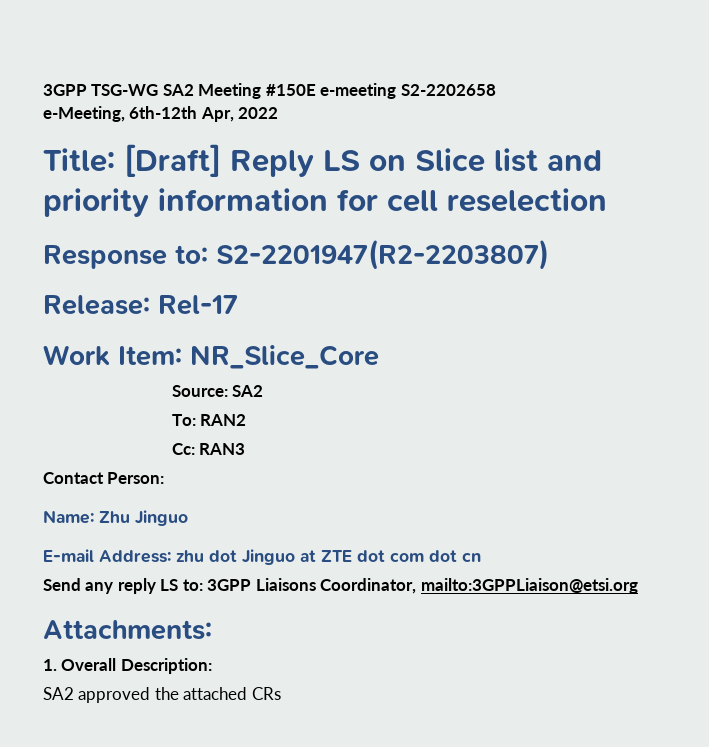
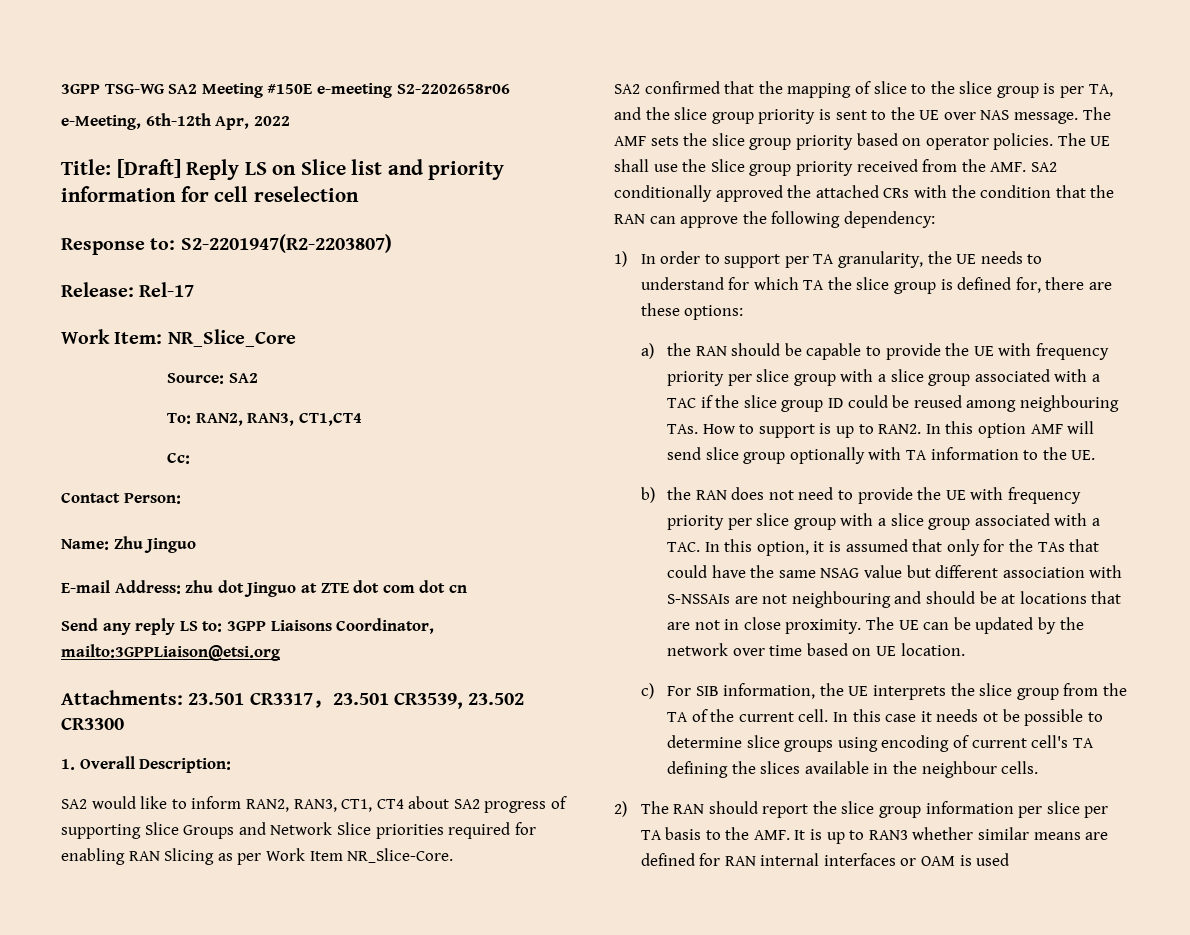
[400,84,496,96] S2-2202658 -> [396,84,510,94] S2-2202658r06
[200,414,247,426] RAN2 -> [195,412,362,426] RAN2, RAN3, CT1,CT4
[199,443,246,455] RAN3 -> (191, 458) none
[43,658,212,674] [43,687,281,703] // 1. Overall Description: // SA2 approved the attached CRs -> [188,692,525,709] [61,717,124,730] [61,756,232,773] [61,796,568,813] [61,822,536,839] [61,848,454,865] [614,81,1113,98] [614,107,1111,124] [614,133,1111,150] [614,159,1057,176] [614,185,1115,202] [614,211,935,228] [614,251,1043,268] [640,277,1113,294] [640,303,744,320] [640,343,1109,360] [667,369,1100,386] [667,395,1119,412] [667,421,1095,438] [667,447,1096,464] [640,487,1081,504] [667,513,1100,530] [667,539,1100,556] [667,565,1123,578] [667,591,1122,608] [667,617,1084,634] [667,643,965,656] [640,683,1127,700] [667,709,1103,726] [667,735,1094,752] [667,761,1039,778] [614,801,1109,818] [640,827,1109,844] [640,853,1010,866] 23.501 CR3317，23.501 CR3539, 23.502 CR3300 // 1. Overall Description: // SA2 would like to inform RAN2, RAN3, CT1, CT4 about SA2 progress of supporting Slice Groups and Network Slice priorities required for enabling RAN Slicing as per Work Item NR_Slice-Core. // SA2 confirmed that the mapping of slice to the slice group is per TA, and the slice group priority is sent to the UE over NAS message. The AMF sets the slice group priority based on operator policies. The UE shall use the Slice group priority received from the AMF. SA2 conditionally approved the attached CRs with the condition that the RAN can approve the following dependency: // 1) In order to support per TA granularity, the UE needs to understand for which TA the slice group is defined for, there are these options: // a) the RAN should be capable to provide the UE with frequency priority per slice group with a slice group associated with a TAC if the slice group ID could be reused among neighbouring TAs. How to support is up to RAN2. In this option AMF will send slice group optionally with TA information to the UE. // b) the RAN does not need to provide the UE with frequency priority per slice group with a slice group associated with a TAC. In this option, it is assumed that only for the TAs that could have the same NSAG value but different association with S-NSSAIs are not neighbouring and should be at locations that are not in close proximity. The UE can be updated by the network over time based on UE location. // c) For SIB information, the UE interprets the slice group from the TA of the current cell. In this case it needs ot be possible to determine slice groups using encoding of current cell's TA defining the slices available in the neighbour cells. // 2) The RAN should report the slice group information per slice per TA basis to the AMF. It is up to RAN3 whether similar means are defined for RAN internal interfaces or OAM is used

